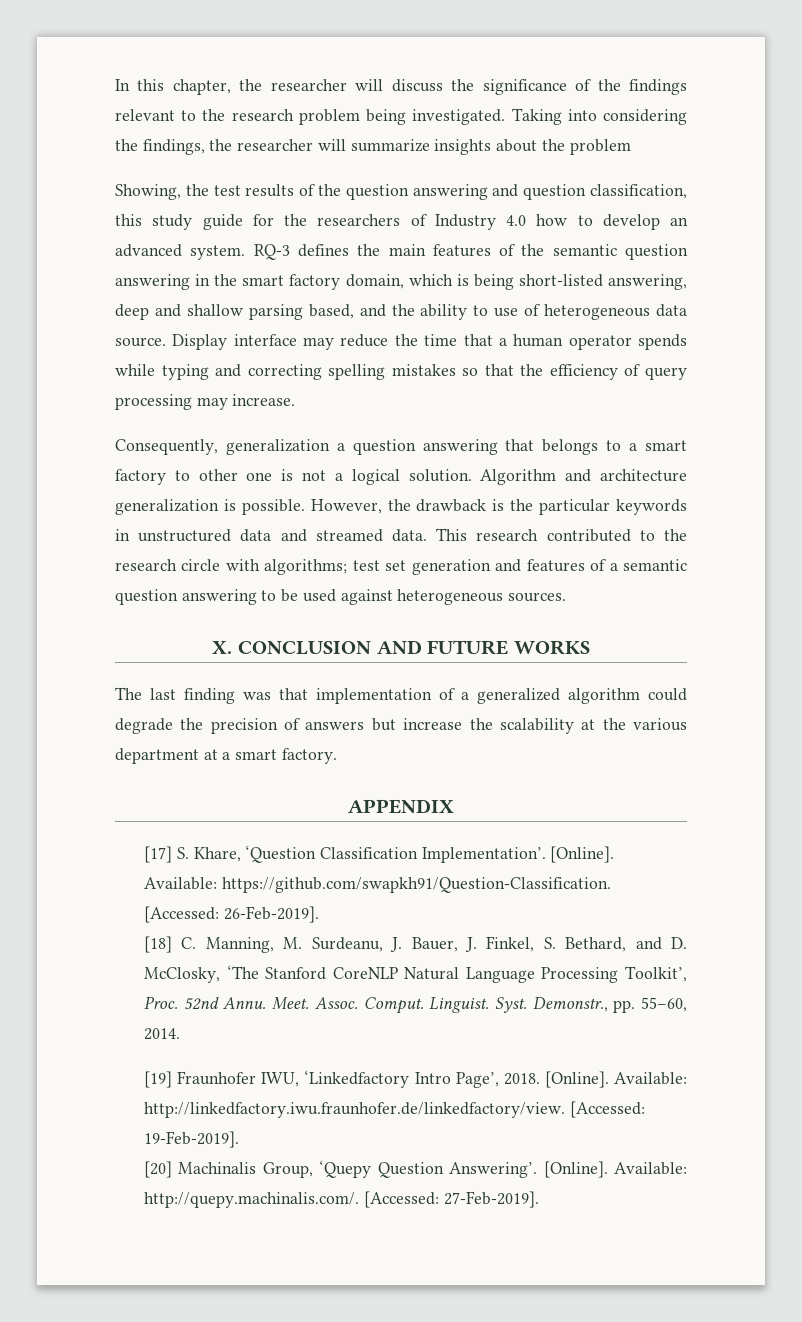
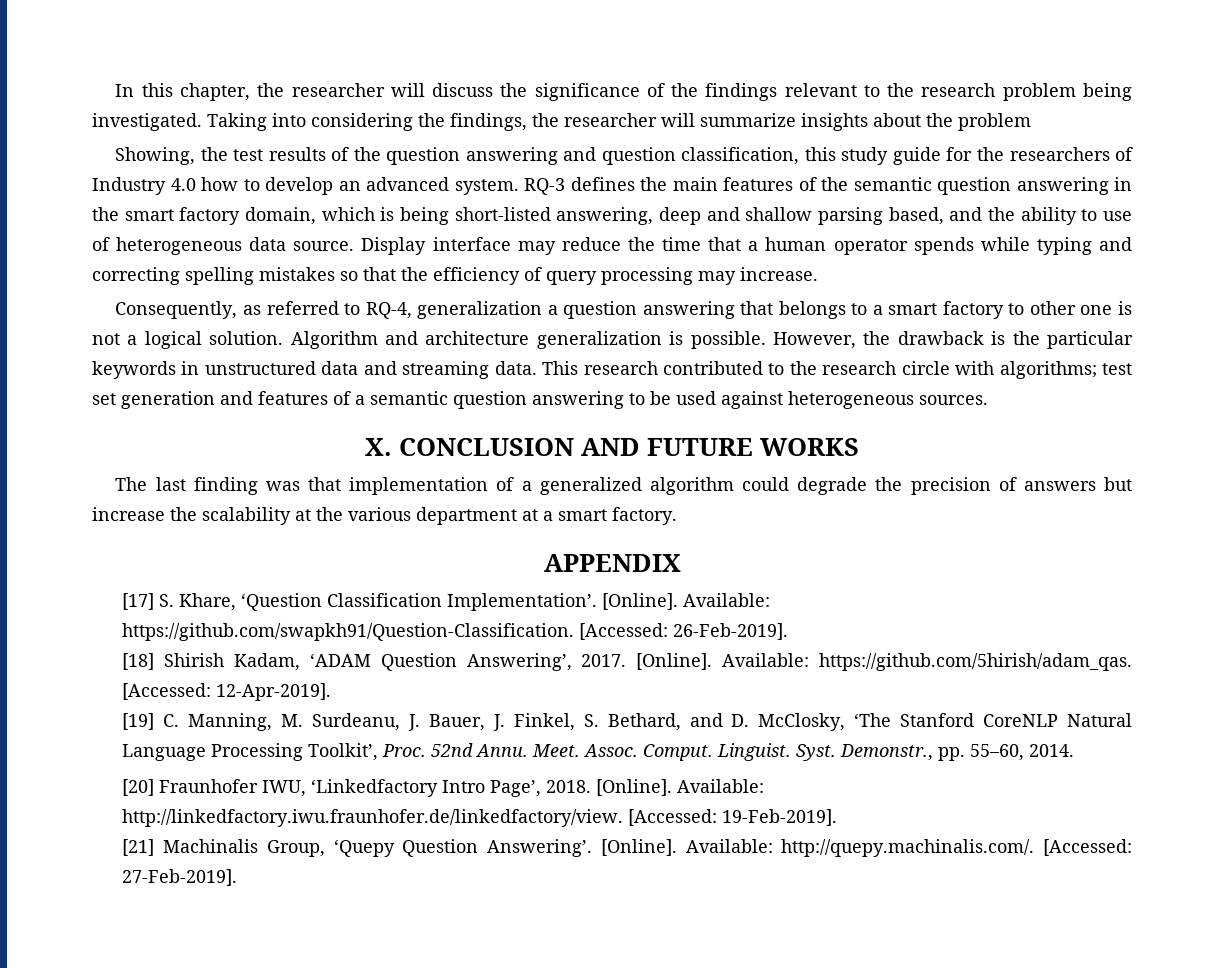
(218, 447) none -> [242,301,412,319] as referred to RQ-4,
[315,529,383,542] streamed -> [402,361,490,379] streaming
(173, 944) none -> [164,653,1132,671] [122,683,332,701] [122,713,155,730] Shirish Kadam, ‘ADAM Question Answering’, 2017. [Online]. Available: https://github.com/5hirish/adam_qas. [Accessed: 12-Apr-2019]. // [19]
[144,1071,173,1088] [19] -> [122,779,155,796] [20]
[144,1161,173,1178] [20] -> [122,839,155,856] [21]

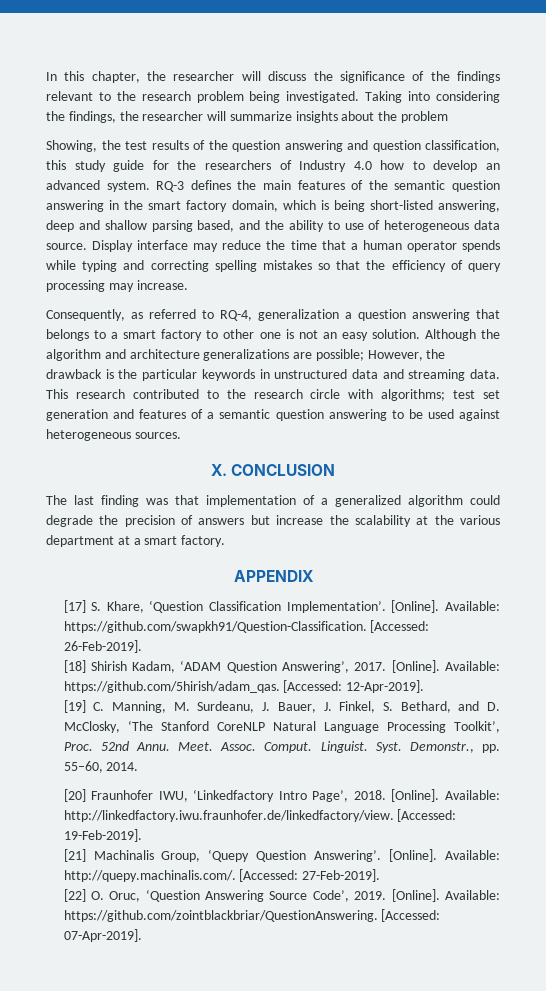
[127,331,766,349] a logical solution. Algorithm and architecture generalization is possible. -> [322,329,500,341] [46,349,364,361] an easy solution. Although the algorithm and architecture generalizations are possible;
[581,438,859,456] AND FUTURE WORKS -> (336, 470) none
(238, 877) none -> [63,889,500,902] [63,909,441,922] [63,929,142,942] // [22] O. Oruc, ‘Question Answering Source Code’, 2019. [Online]. Available: https://github.com/zointblackbriar/QuestionAnswering. [Accessed: 07-Apr-2019].

